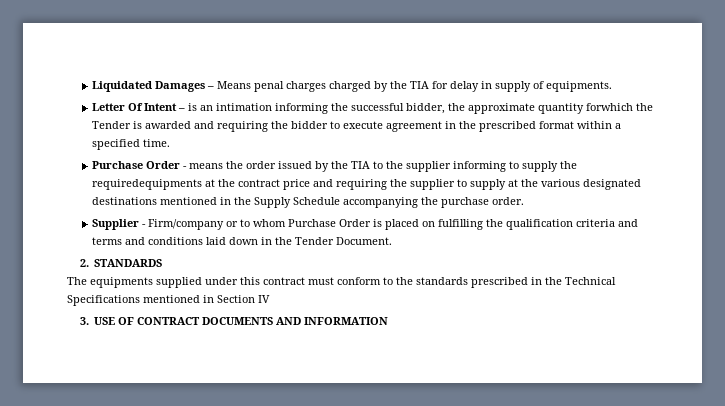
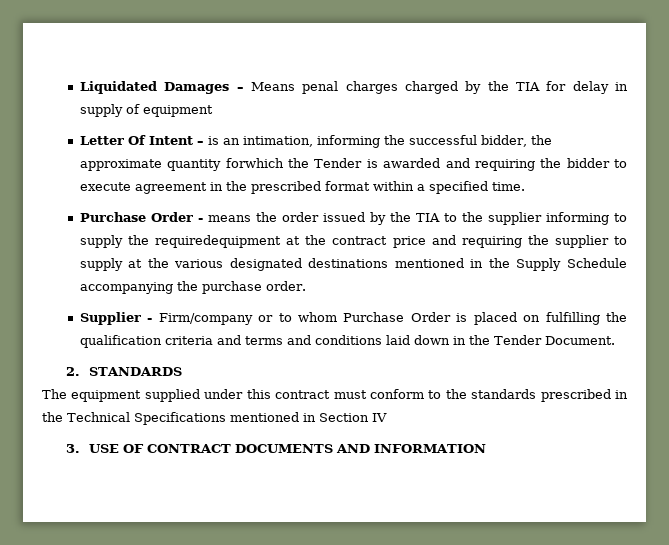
[545,81,612,92] equipments. -> [142,105,213,117] equipment
[215,103,272,111] intimation -> [242,136,313,147] intimation,
[91,179,202,190] requiredequipments -> [155,235,282,248] requiredequipment
[90,277,153,288] equipments -> [71,390,142,402] equipment

